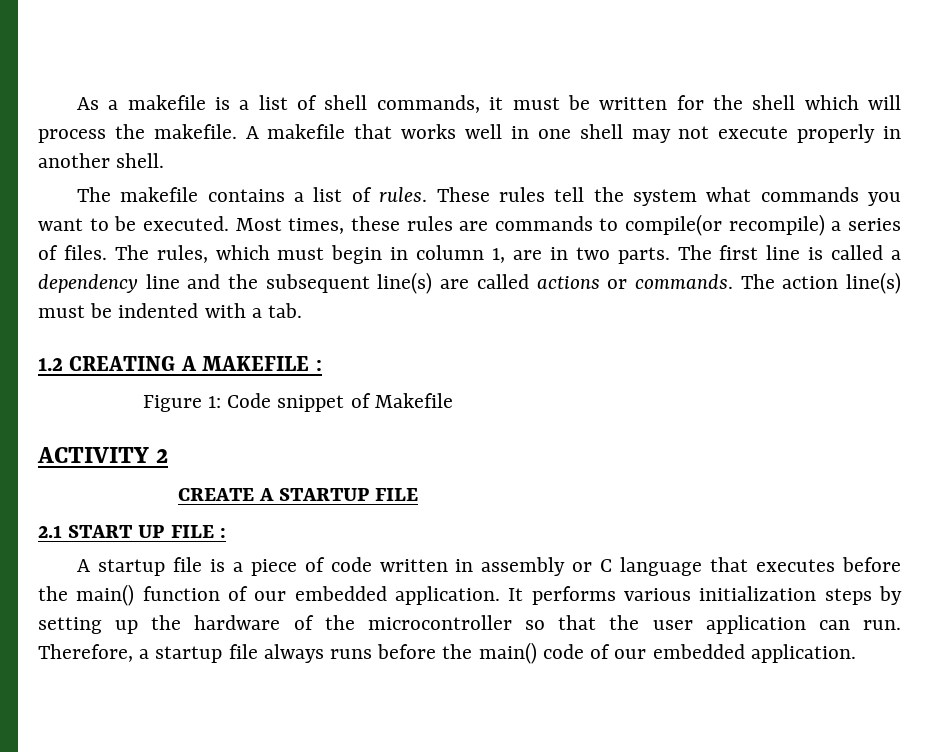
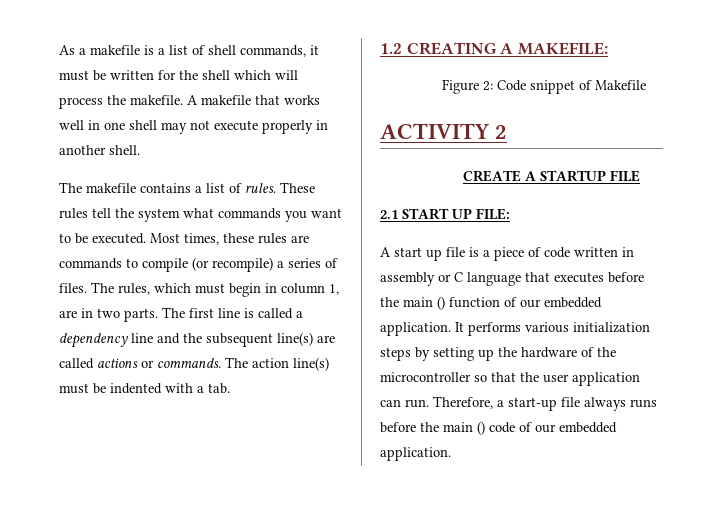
[625,214,723,236] compile(or -> [142,257,209,272] compile (or
[202,356,322,371] MAKEFILE : -> [517,42,608,55] MAKEFILE:
[207,396,221,408] 1: -> [483,81,494,91] 2:
[170,525,226,538] [76,559,165,576] FILE : // A startup -> [476,208,510,220] [380,247,442,261] FILE: // A start up
[76,584,135,606] main() -> [403,296,445,310] main ()
[155,646,223,663] startup -> [508,397,557,411] start-up
[478,642,537,664] main() -> [443,421,485,435] main ()

